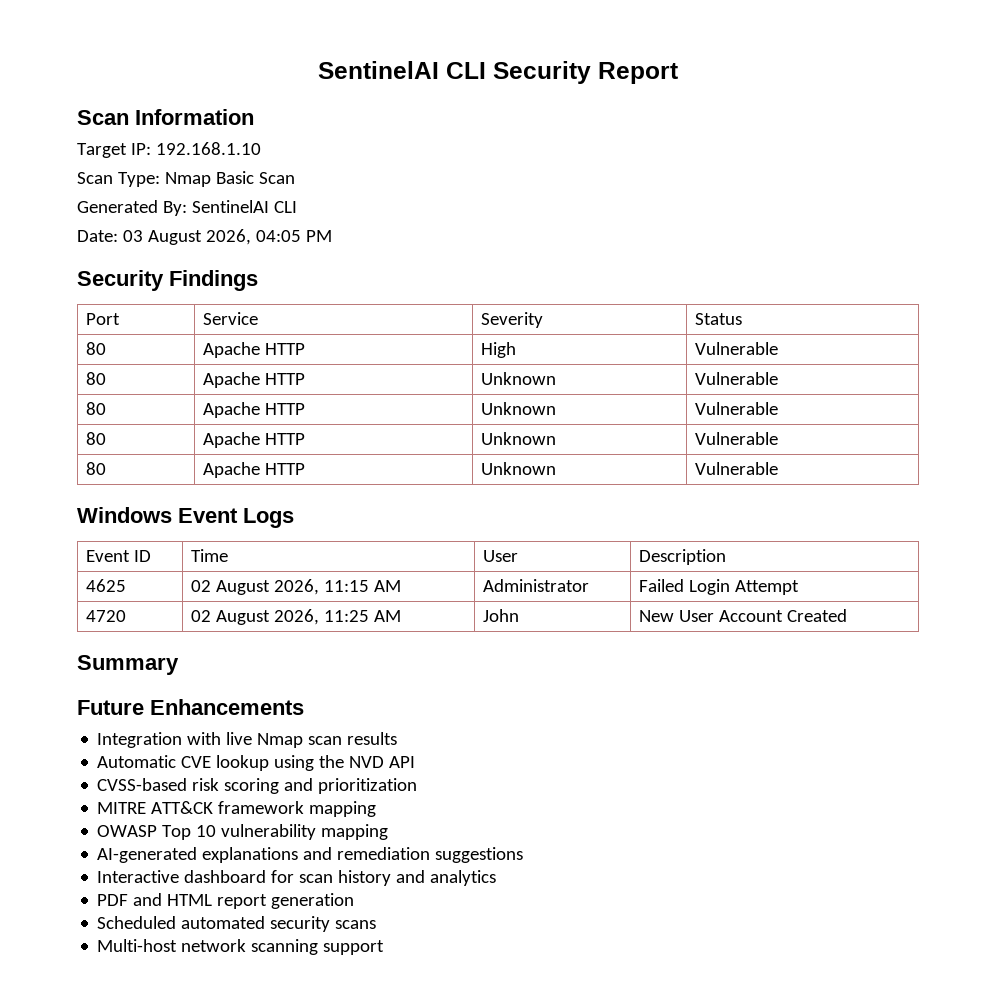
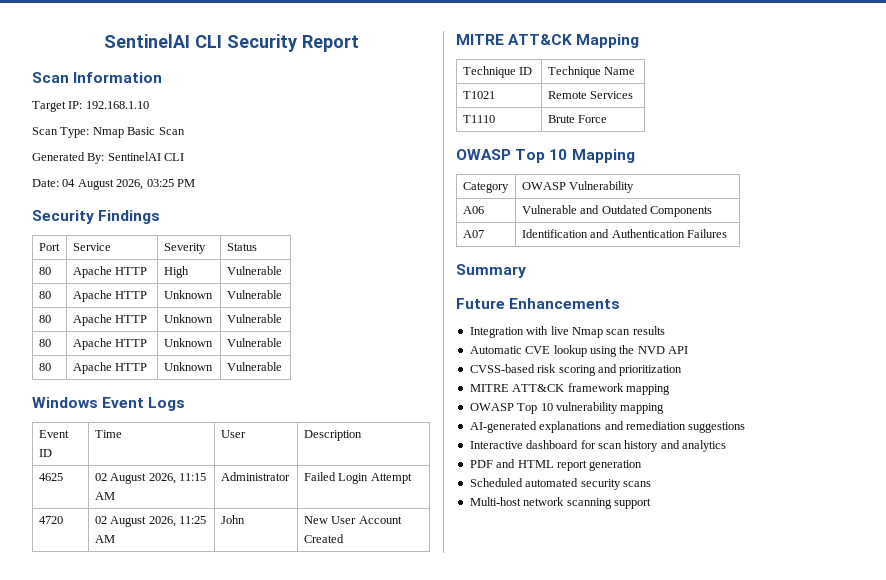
[122,229,301,245] 03 August 2026, 04:05 -> [62,179,174,190] 04 August 2026, 03:25
(847, 615) none -> [456,34,640,48] [462,66,533,78] [547,66,636,78] [462,91,495,99] [547,91,634,99] [462,115,495,123] [547,115,608,123] [456,149,635,163] [462,182,509,193] [521,181,635,193] [462,206,484,214] [521,205,713,217] [462,230,484,238] [521,229,728,238] // MITRE ATT&CK Mapping // Technique ID | Technique Name // T1021 | Remote Services // T1110 | Brute Force // OWASP Top 10 Mapping // Category | OWASP Vulnerability // A06 | Vulnerable and Outdated Components // A07 | Identification and Authentication Failures

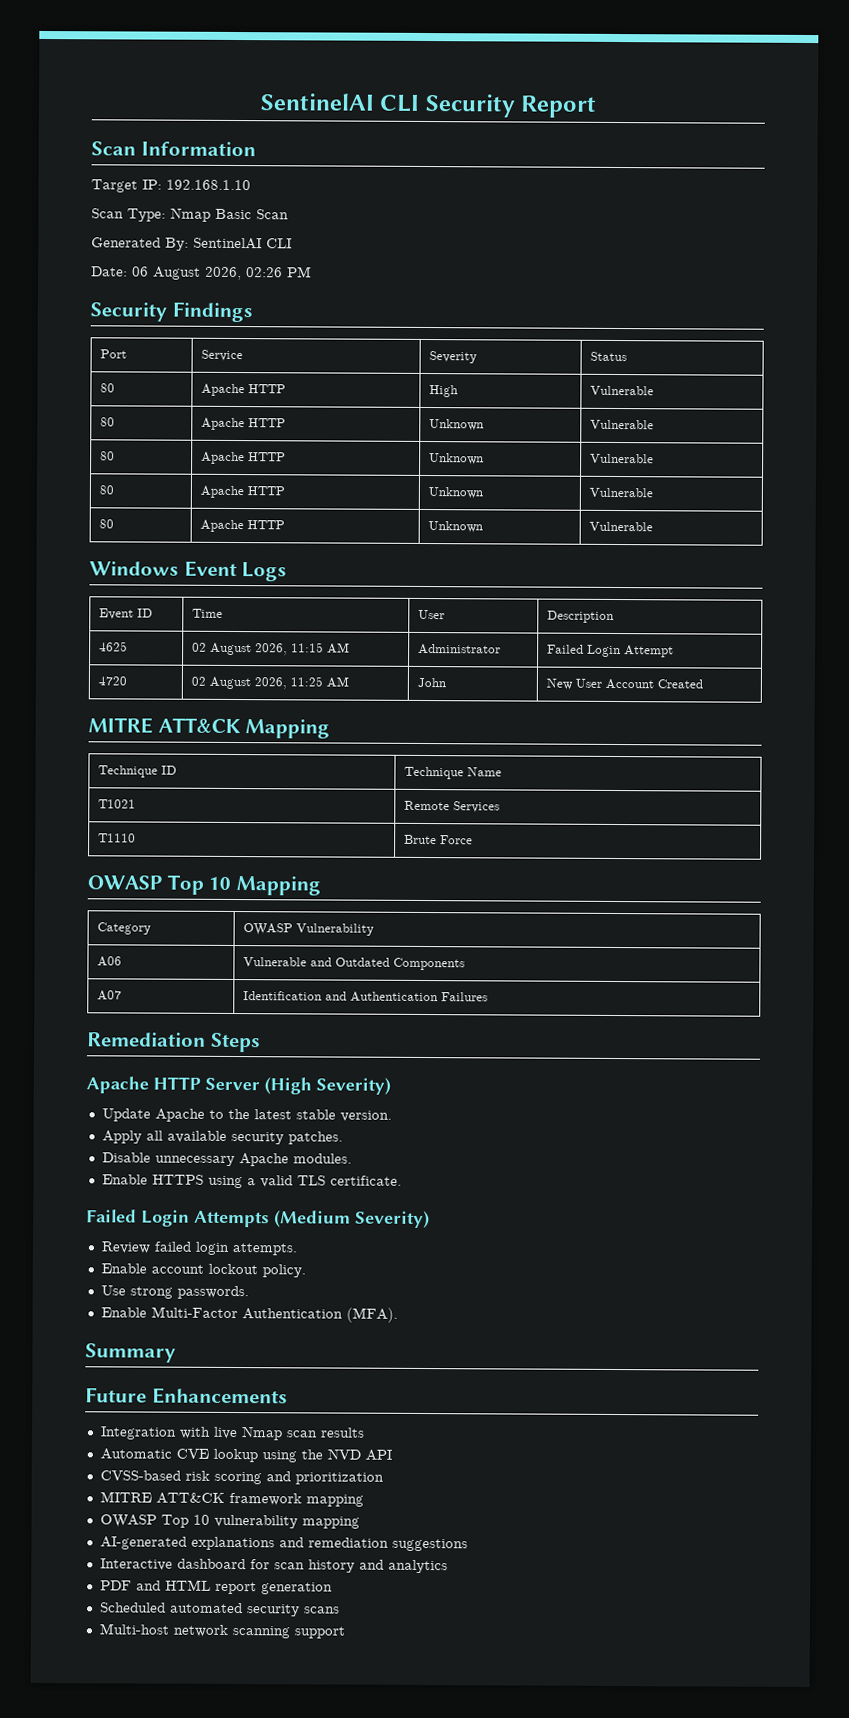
[62,179,174,190] 04 August 2026, 03:25 -> [132,266,283,281] 06 August 2026, 02:26
(728, 233) none -> [87,1032,261,1053] [86,1076,391,1095] [101,1108,392,1122] [101,1130,343,1145] [101,1152,352,1167] [101,1174,402,1189] [86,1209,430,1229] [100,1241,297,1256] [100,1263,306,1278] [100,1285,249,1300] [100,1306,398,1323] // Remediation Steps // Apache HTTP Server (High Severity) // Update Apache to the latest stable version. // Apply all available security patches. // Disable unnecessary Apache modules. // Enable HTTPS using a valid TLS certificate. // Failed Login Attempts (Medium Severity) // Review failed login attempts. // Enable account lockout policy. // Use strong passwords. // Enable Multi-Factor Authentication (MFA).

